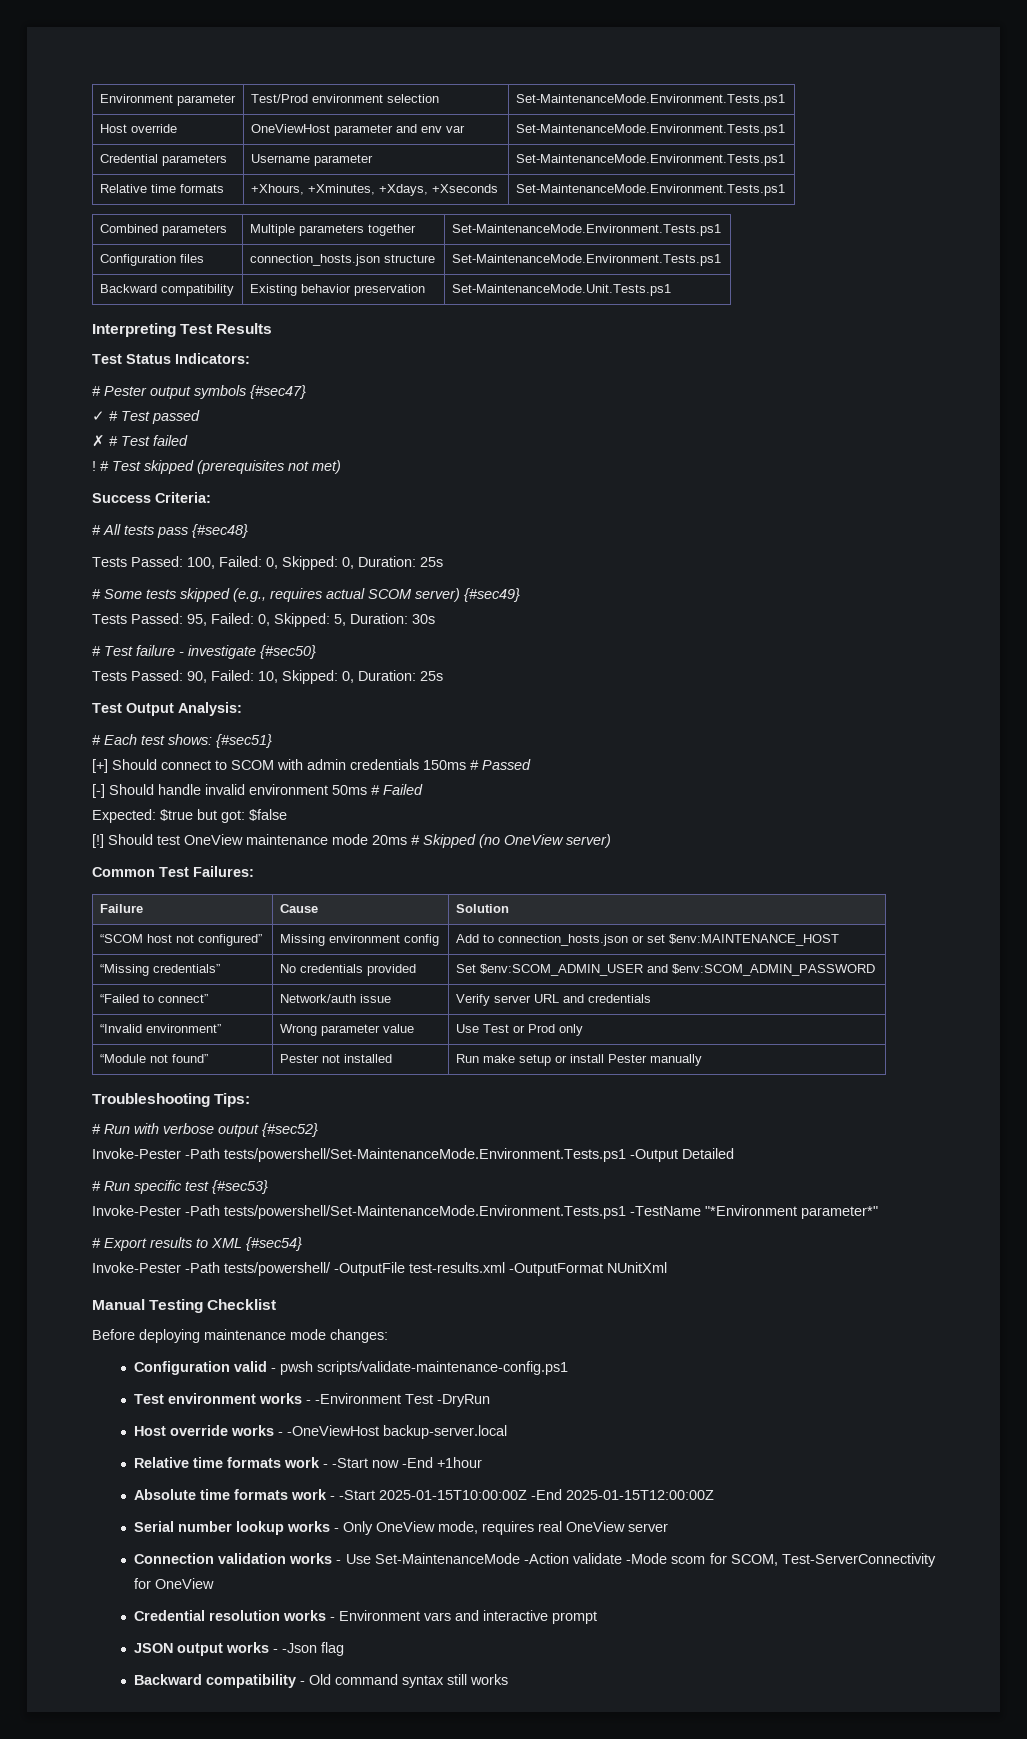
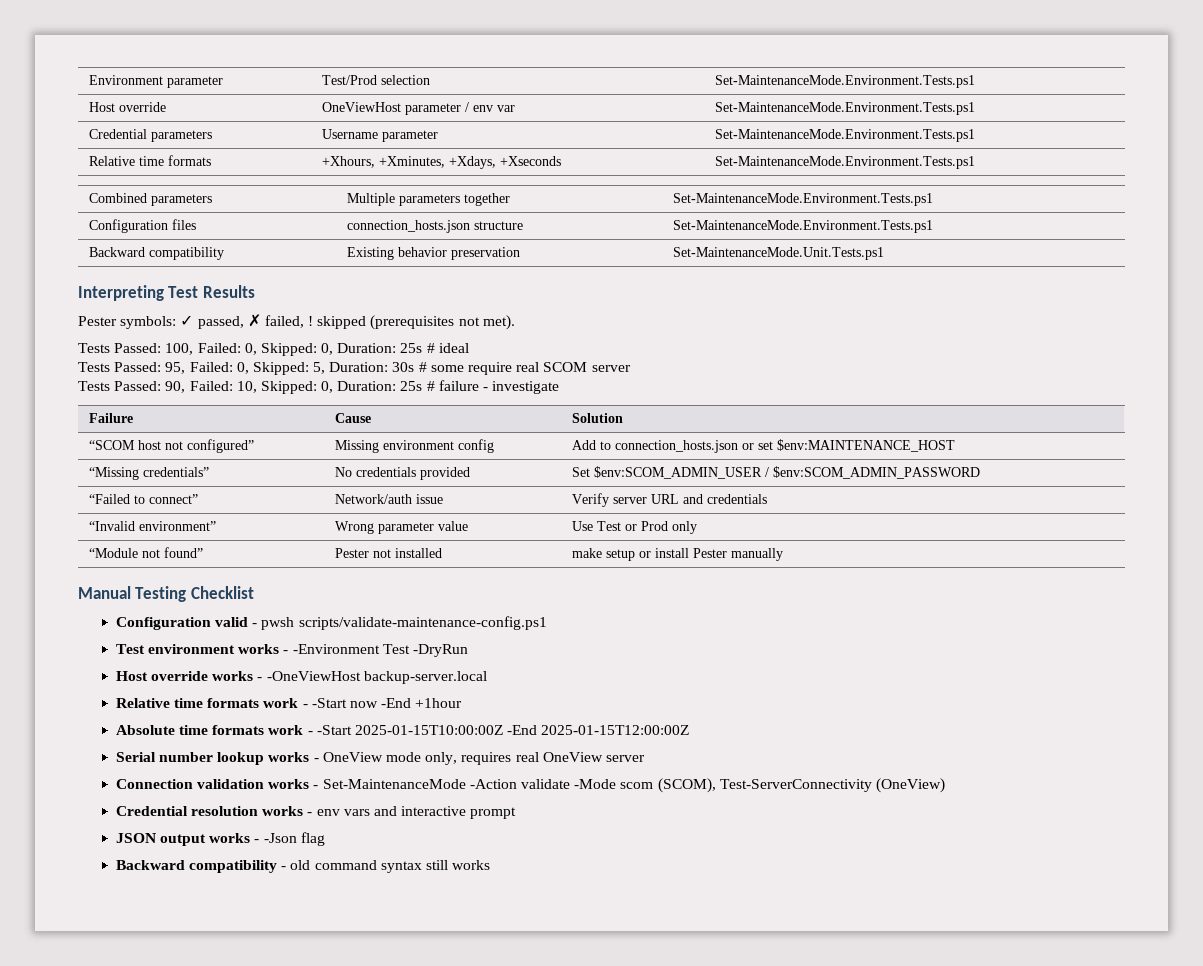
[311,94,383,103] environment -> (377, 80) none
[395,124,417,133] and -> [464,102,469,112] /
[92,353,250,364] [92,385,306,399] [92,410,200,424] [92,435,188,447] [92,460,341,474] [92,492,211,503] [92,524,248,538] Test Status Indicators: // # Pester output symbols {#sec47} // ✓ # Test passed // ✗ # Test failed // ! # Test skipped (prerequisites not met) // Success Criteria: // # All tests pass {#sec48} -> [78,314,515,330] Pester symbols: ✓ passed, ✗ failed, ! skipped (prerequisites not met).
[92,588,520,602] // # Some tests skipped (e.g., requires actual SCOM server) {#sec49} -> [426,343,469,353] # ideal
[92,645,316,659] // # Test failure - investigate {#sec50} -> [418,362,631,375] # some require real SCOM server
[92,702,242,716] [92,734,272,748] [92,759,531,773] [92,784,423,798] [92,809,287,823] [92,834,611,848] [92,866,254,877] // Test Output Analysis: // # Each test shows: {#sec51} // [+] Should connect to SCOM with admin credentials 150ms # Passed // [-] Should handle invalid environment 50ms # Failed // Expected: $true but got: $false // [!] Should test OneView maintenance mode 20ms # Skipped (no OneView server) // Common Test Failures: -> [426,380,560,394] # failure - investigate
[646,964,668,973] and -> [764,467,769,477] /
[455,1054,479,1063] Run -> (442, 553) none
[92,1093,251,1107] [92,1123,318,1137] [92,1148,734,1162] [92,1180,268,1194] [92,1205,878,1219] [92,1237,302,1251] [92,1262,667,1276] [92,1299,277,1313] [92,1329,388,1343] Troubleshooting Tips: // # Run with verbose output {#sec52} // Invoke-Pester -Path tests/powershell/Set-MaintenanceMode.Environment.Tests.ps1 -Output Detailed // # Run specific test {#sec53} // Invoke-Pester -Path tests/powershell/Set-MaintenanceMode.Environment.Tests.ps1 -TestName "*Environment parameter*" // # Export results to XML {#sec54} // Invoke-Pester -Path tests/powershell/ -OutputFile test-results.xml -OutputFormat NUnitXml // Manual Testing Checklist // Before deploying maintenance mode changes: -> [78,586,254,602] Manual Testing Checklist
[342,1521,478,1535] Only OneView mode, -> [322,752,458,765] OneView mode only,
[345,1554,371,1564] Use -> (319, 787) none
[709,1553,937,1567] [133,1578,214,1589] for SCOM, Test-ServerConnectivity for OneView -> [657,778,945,793] (SCOM), Test-ServerConnectivity (OneView)
[338,1610,420,1621] Environment -> [316,809,340,816] env
[308,1674,331,1685] Old -> [290,860,311,870] old

